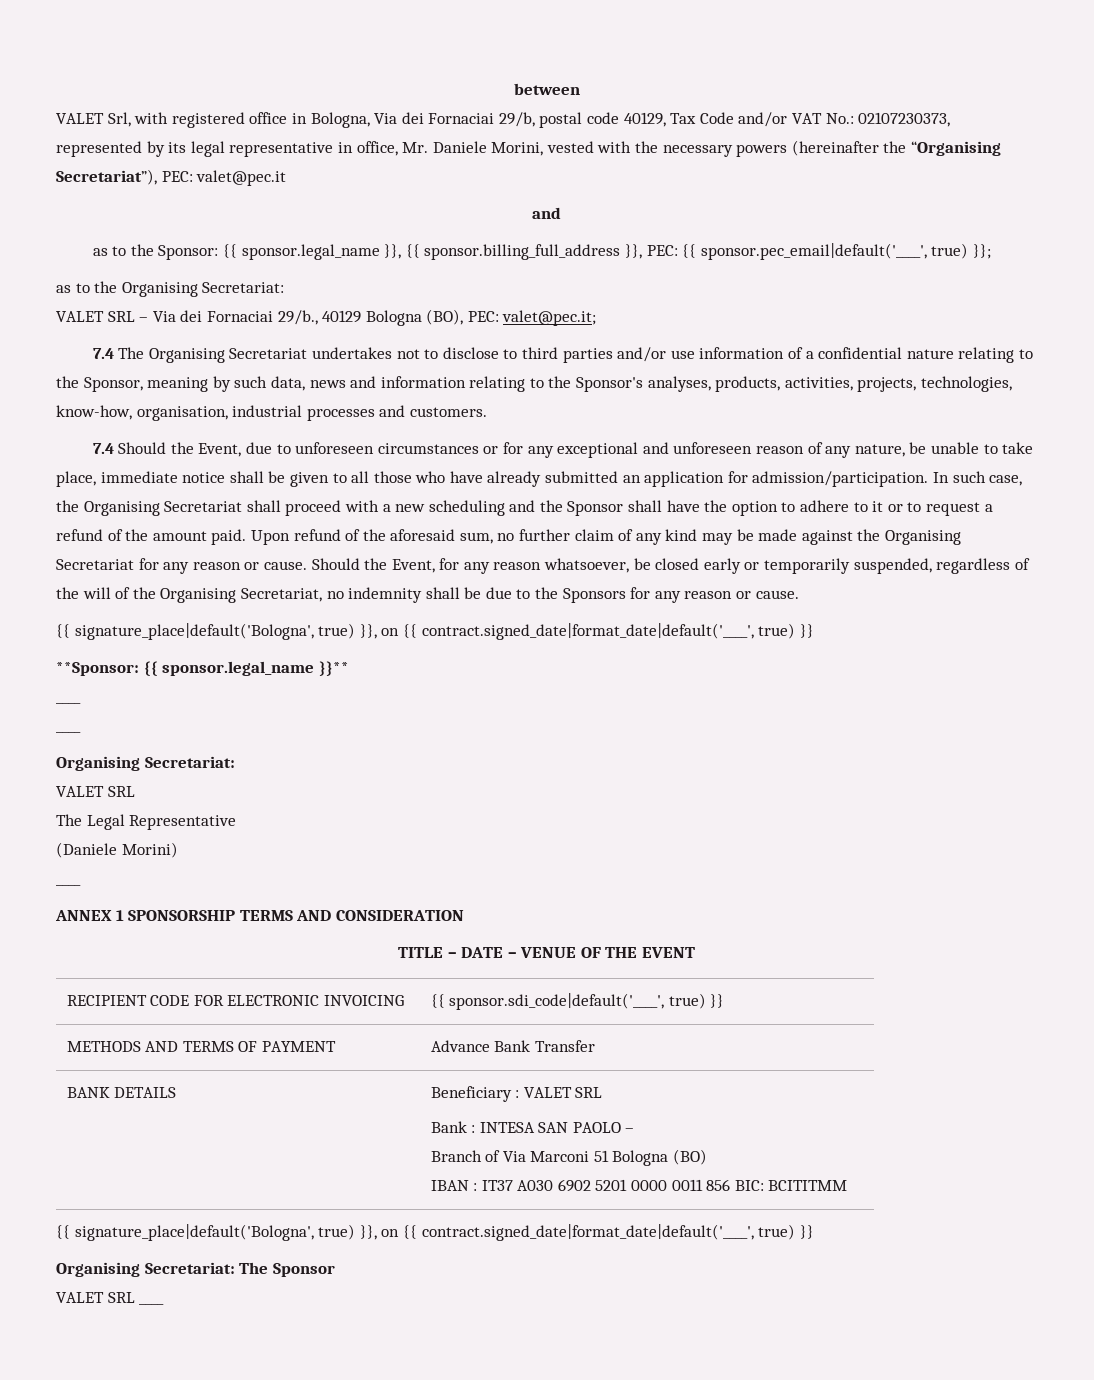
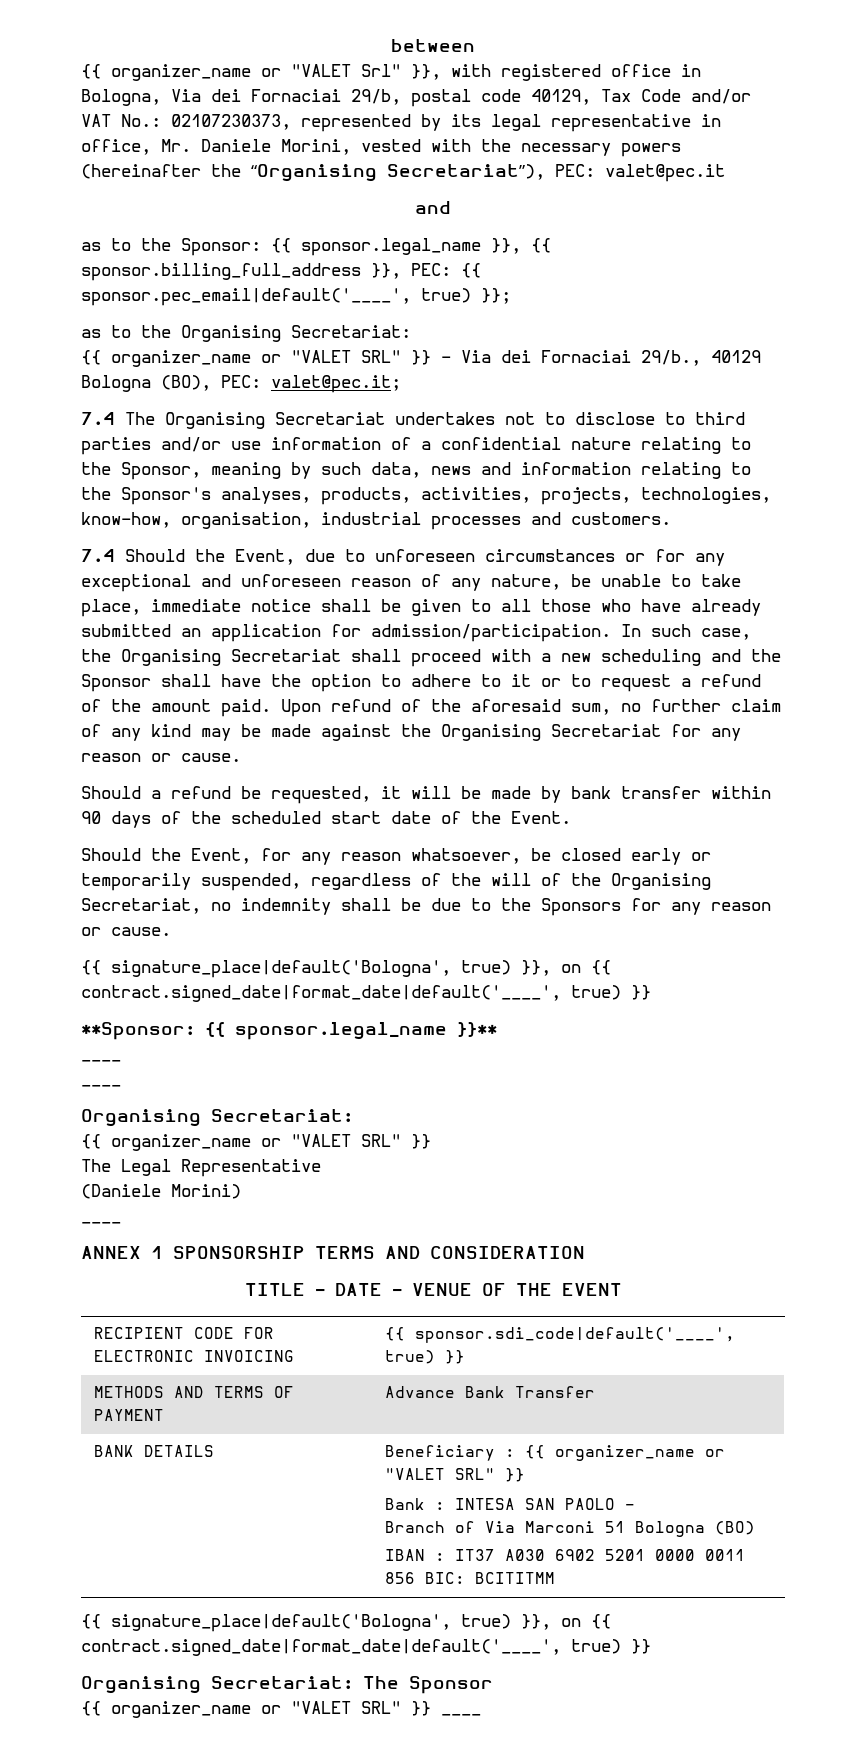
[56,112,131,127] VALET Srl, -> [81,64,441,81] {{ organizer_name or "VALET Srl" }},
[56,311,135,322] VALET SRL -> [81,350,431,367] {{ organizer_name or "VALET SRL" }}
(307, 565) none -> [81,786,771,804] [81,811,571,828] // Should a refund be requested, it will be made by bank transfer within 90 days of the scheduled start date of the Event. //
[56,786,135,797] VALET SRL -> [81,1134,431,1151] {{ organizer_name or "VALET SRL" }}
[523,1087,603,1098] VALET SRL -> [525,1445,726,1461] [385,1468,526,1482] {{ organizer_name or "VALET SRL" }}
[56,1292,135,1303] VALET SRL -> [81,1701,431,1718] {{ organizer_name or "VALET SRL" }}

